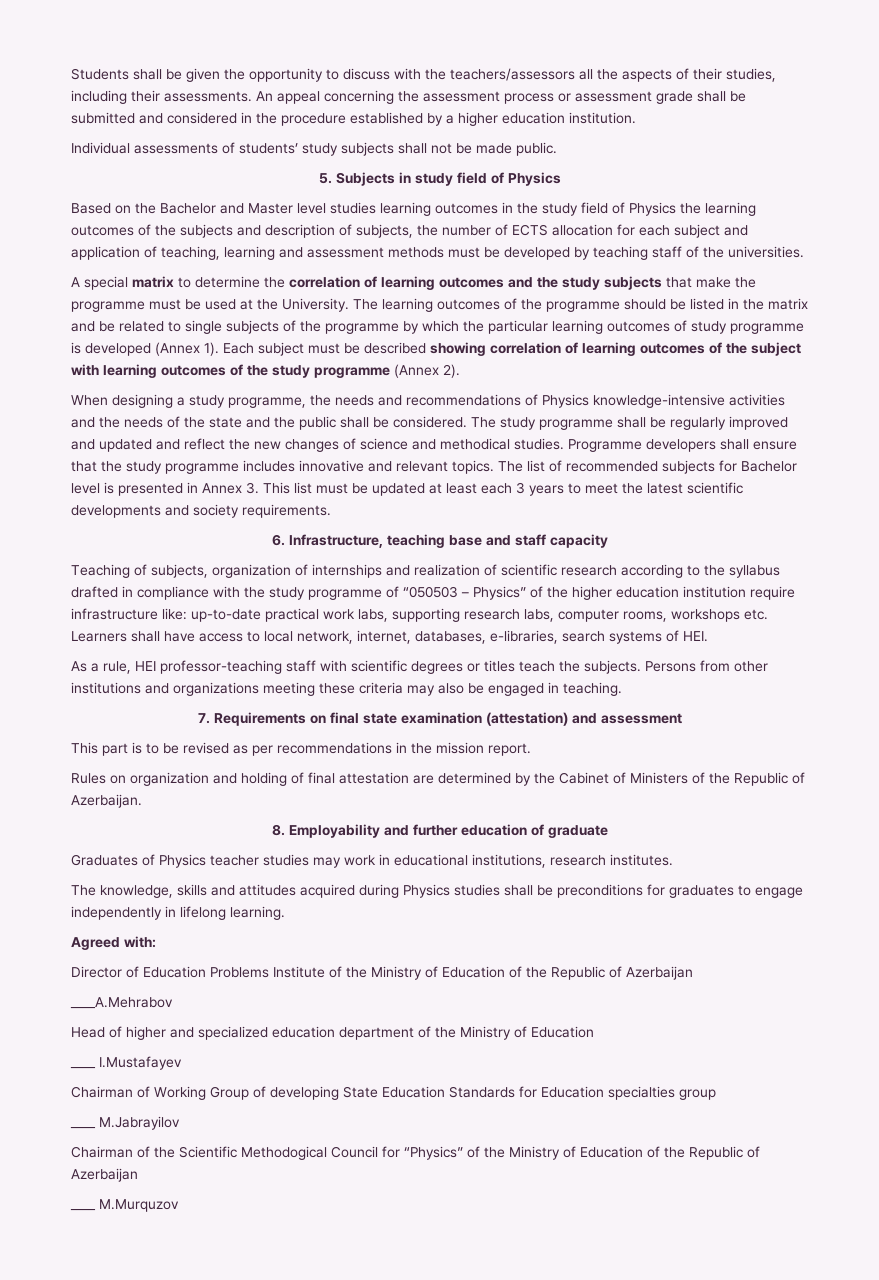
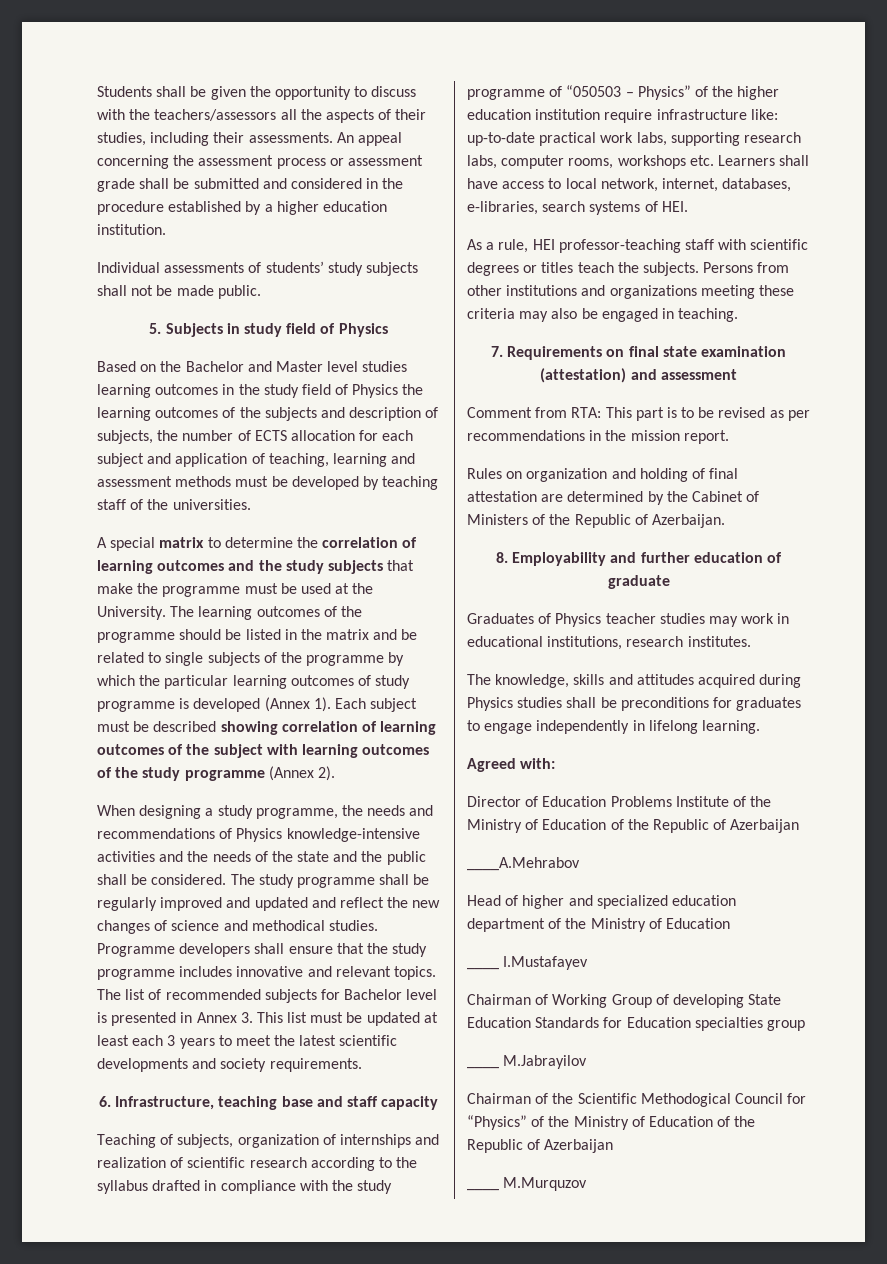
(682, 718) none -> [467,407,602,418] Comment from RTA:

